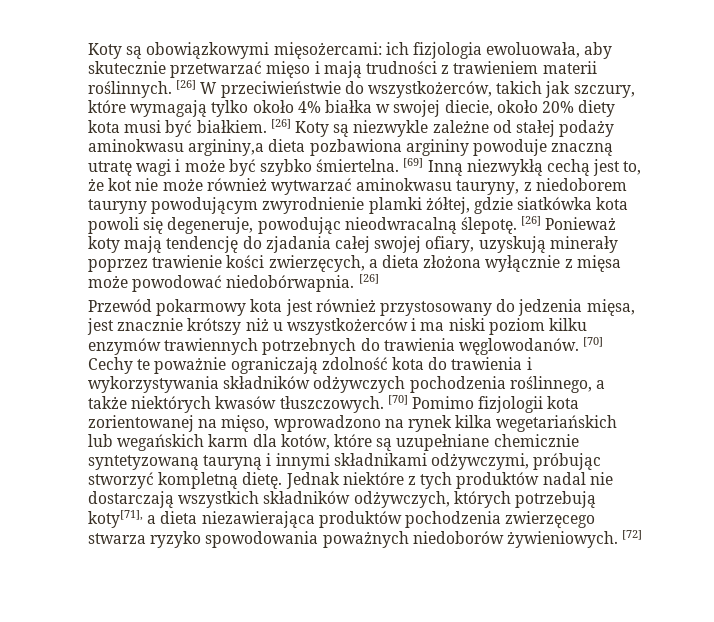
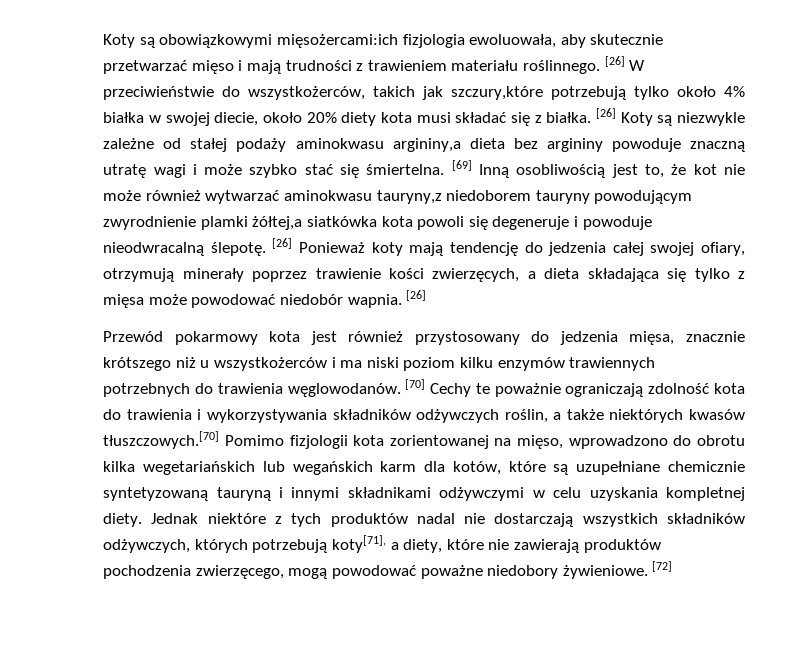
[273,42,409,59] mięsożercami: ich -> [276,34,398,48] mięsożercami:ich
[542,61,597,74] [88,81,173,98] materii roślinnych. -> [451,60,600,74] materiału roślinnego.
[573,85,635,98] [88,100,208,117] szczury, które wymagają -> [451,86,627,100] szczury,które potrzebują
[165,120,267,137] być białkiem. -> [455,112,592,126] składać się z białka.
[309,139,402,156] pozbawiona -> [513,138,538,149] bez
[228,159,313,176] być szybko -> [249,164,360,178] szybko stać się
[466,159,590,176] niezwykłą cechą -> [516,164,606,178] osobliwością
[456,180,532,195] tauryny, z -> [376,190,442,204] tauryny,z
[425,197,514,214] żółtej, gdzie -> [252,216,303,230] żółtej,a
[167,217,341,234] degeneruje, powodując -> [492,216,652,230] degeneruje i powoduje
[265,236,331,253] zjadania -> [548,242,607,256] jedzenia
[478,236,546,253] uzyskują -> [103,268,175,282] otrzymują
[423,255,561,272] złożona wyłącznie -> [587,268,730,282] składająca się tylko
[226,275,355,292] niedobórwapnia. -> [279,294,402,308] niedobór wapnia.
[87,318,242,335] jest znacznie krótszy -> [686,331,745,342] [103,357,172,371] znacznie krótszego
[409,376,592,393] pochodzenia roślinnego, -> [504,409,548,423] roślin,
[279,395,408,413] tłuszczowych. [70] -> [103,431,220,449] tłuszczowych.[70]
[384,415,453,432] na rynek -> [673,435,745,446] do obrotu
[431,453,602,470] [88,472,283,489] odżywczymi, próbując stworzyć kompletną dietę. -> [439,487,745,501] [103,513,143,527] odżywczymi w celu uzyskania kompletnej diety.
[160,511,596,528] [88,531,619,548] dieta niezawierająca produktów pochodzenia zwierzęcego stwarza ryzyko spowodowania poważnych niedoborów żywieniowych. -> [403,539,661,553] [103,565,648,579] diety, które nie zawierają produktów pochodzenia zwierzęcego, mogą powodować poważne niedobory żywieniowe.

